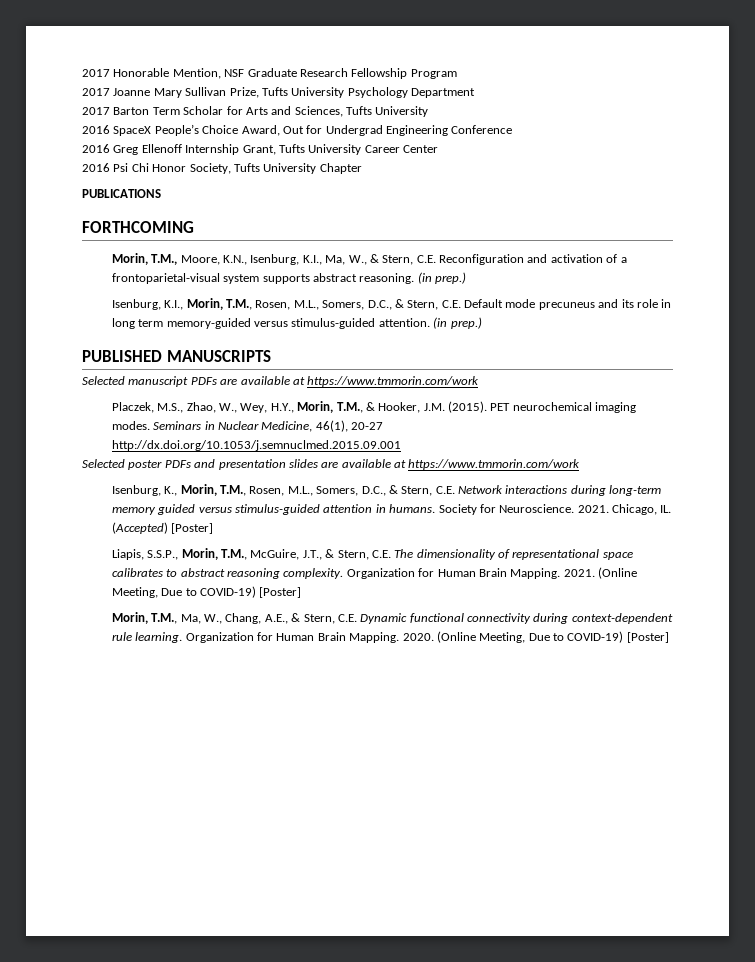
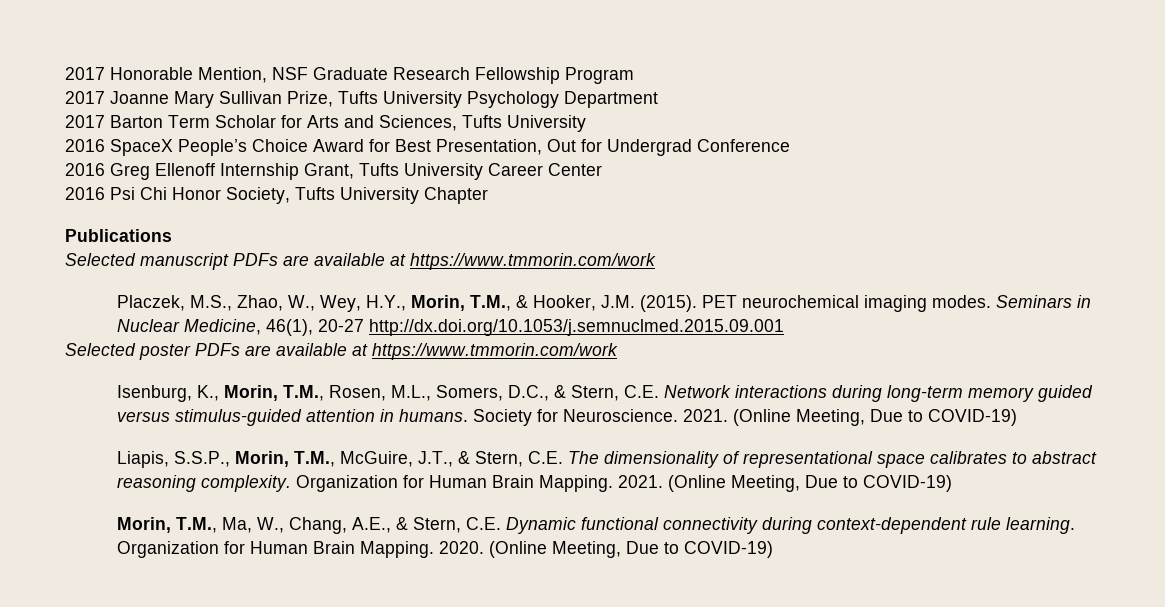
[241,125,280,136] Award, -> [313,139,542,155] Award for Best Presentation,
[386,125,448,136] Engineering -> (692, 147) none
[82,189,161,198] [82,221,194,233] [111,253,627,265] [111,272,467,284] [111,298,672,310] [111,317,482,329] [82,350,271,362] PUBLICATIONS // FORTHCOMING // Morin, T.M., Moore, K.N., Isenburg, K.I., Ma, W., & Stern, C.E. Reconfiguration and activation of a frontoparietal-visual system supports abstract reasoning. (in prep.) // Isenburg, K.I., Morin, T.M., Rosen, M.L., Somers, D.C., & Stern, C.E. Default mode precuneus and its role in long term memory-guided versus stimulus-guided attention. (in prep.) // PUBLISHED MANUSCRIPTS -> [65,229,172,242] Publications
[194,459,318,470] and presentation slides -> (240, 349) none
[612,504,672,515] [111,522,214,534] Chicago, IL. (Accepted) [Poster] -> [733,409,1018,426] (Online Meeting, Due to COVID-19)
[259,587,302,598] [Poster] -> (953, 483) none
[626,632,669,643] [Poster] -> (774, 549) none

